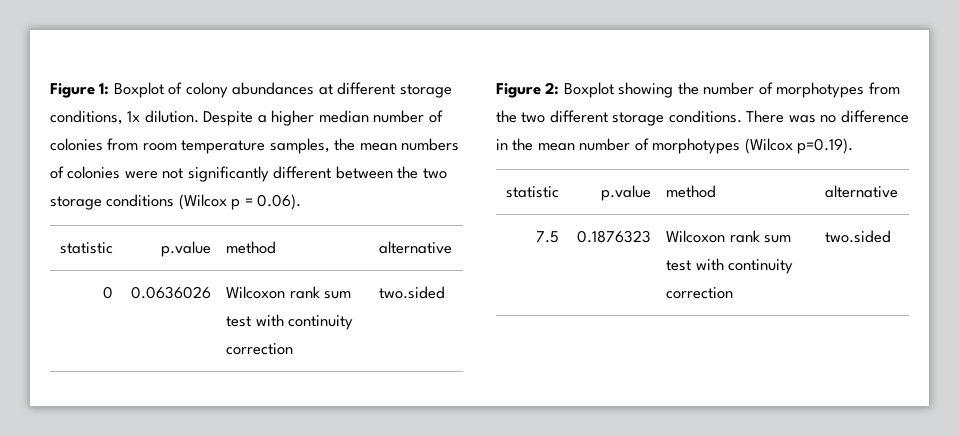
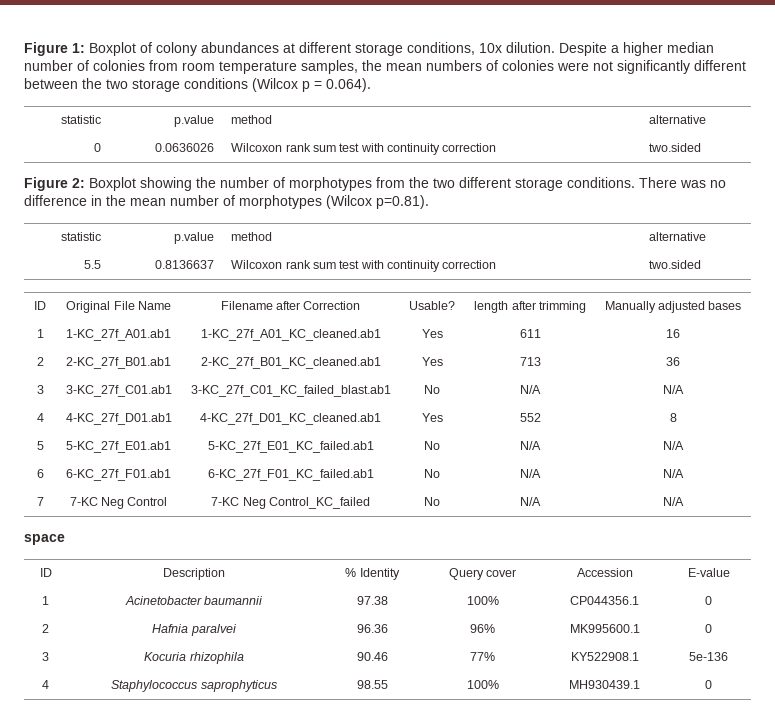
[127,111,141,122] 1x -> [479,43,502,53] 10x
[257,194,302,210] 0.06). -> [326,78,371,92] 0.064).
[797,138,854,154] [505,186,559,198] [600,185,651,201] [666,185,717,198] [825,185,899,198] [535,231,559,243] [576,230,651,243] [666,230,792,243] [666,258,794,274] [666,287,734,299] [825,230,892,243] p=0.19). // statistic | p.value | method | alternative // 7.5 | 0.1876323 | Wilcoxon rank sum test with continuity correction | two.sided -> [376,195,429,209] [60,232,101,241] [173,232,214,244] [231,232,273,241] [649,232,707,241] [83,260,101,269] [154,260,214,269] [231,260,497,272] [649,260,702,269] [34,301,46,310] [66,301,171,313] [220,301,361,310] [409,301,455,310] [474,301,586,313] [604,301,742,313] [36,329,44,338] [66,329,171,341] [200,329,381,341] [421,329,443,338] [519,329,541,338] [666,329,680,338] [36,357,44,366] [66,357,171,369] [200,357,381,369] [421,357,443,366] [519,357,541,366] [666,357,680,366] [36,385,44,394] [65,385,172,397] [190,385,391,397] [424,385,440,394] [520,385,541,394] [663,385,684,394] [36,413,44,422] [65,413,172,425] [200,413,381,425] [421,413,443,422] [519,413,541,422] [669,413,677,422] [36,441,44,450] [66,441,171,453] [207,441,374,453] [424,441,440,450] [520,441,541,450] [663,441,684,450] [36,469,44,478] [66,469,171,481] [207,469,374,481] [424,469,440,478] [520,469,541,478] [663,469,684,478] [36,497,44,506] [69,497,168,509] [211,497,370,509] [424,497,440,506] [520,497,541,506] [663,497,684,506] [24,534,65,545] [39,568,52,577] [163,568,225,580] [345,568,400,580] [448,568,517,580] [576,568,633,577] [687,568,730,577] [42,596,49,605] [124,596,264,605] [356,596,388,605] [466,596,499,605] [570,596,639,605] [705,596,712,605] [42,624,49,633] [152,624,237,636] [356,624,388,633] [470,624,495,633] [569,624,640,633] [705,624,712,633] [42,652,49,661] [144,652,244,664] [356,652,388,661] [470,652,495,661] [570,652,639,661] [689,652,728,661] [42,680,49,689] [111,680,277,692] [356,680,388,689] [466,680,499,689] [569,680,640,689] [705,680,712,689] p=0.81). // statistic | p.value | method | alternative // 5.5 | 0.8136637 | Wilcoxon rank sum test with continuity correction | two.sided // ID | Original File Name | Filename after Correction | Usable? | length after trimming | Manually adjusted bases // 1 | 1-KC_27f_A01.ab1 | 1-KC_27f_A01_KC_cleaned.ab1 | Yes | 611 | 16 // 2 | 2-KC_27f_B01.ab1 | 2-KC_27f_B01_KC_cleaned.ab1 | Yes | 713 | 36 // 3 | 3-KC_27f_C01.ab1 | 3-KC_27f_C01_KC_failed_blast.ab1 | No | N/A | N/A // 4 | 4-KC_27f_D01.ab1 | 4-KC_27f_D01_KC_cleaned.ab1 | Yes | 552 | 8 // 5 | 5-KC_27f_E01.ab1 | 5-KC_27f_E01_KC_failed.ab1 | No | N/A | N/A // 6 | 6-KC_27f_F01.ab1 | 6-KC_27f_F01_KC_failed.ab1 | No | N/A | N/A // 7 | 7-KC Neg Control | 7-KC Neg Control_KC_failed | No | N/A | N/A // space // ID | Description | % Identity | Query cover | Accession | E-value // 1 | Acinetobacter baumannii | 97.38 | 100% | CP044356.1 | 0 // 2 | Hafnia paralvei | 96.36 | 96% | MK995600.1 | 0 // 3 | Kocuria rhizophila | 90.46 | 77% | KY522908.1 | 5e-136 // 4 | Staphylococcus saprophyticus | 98.55 | 100% | MH930439.1 | 0

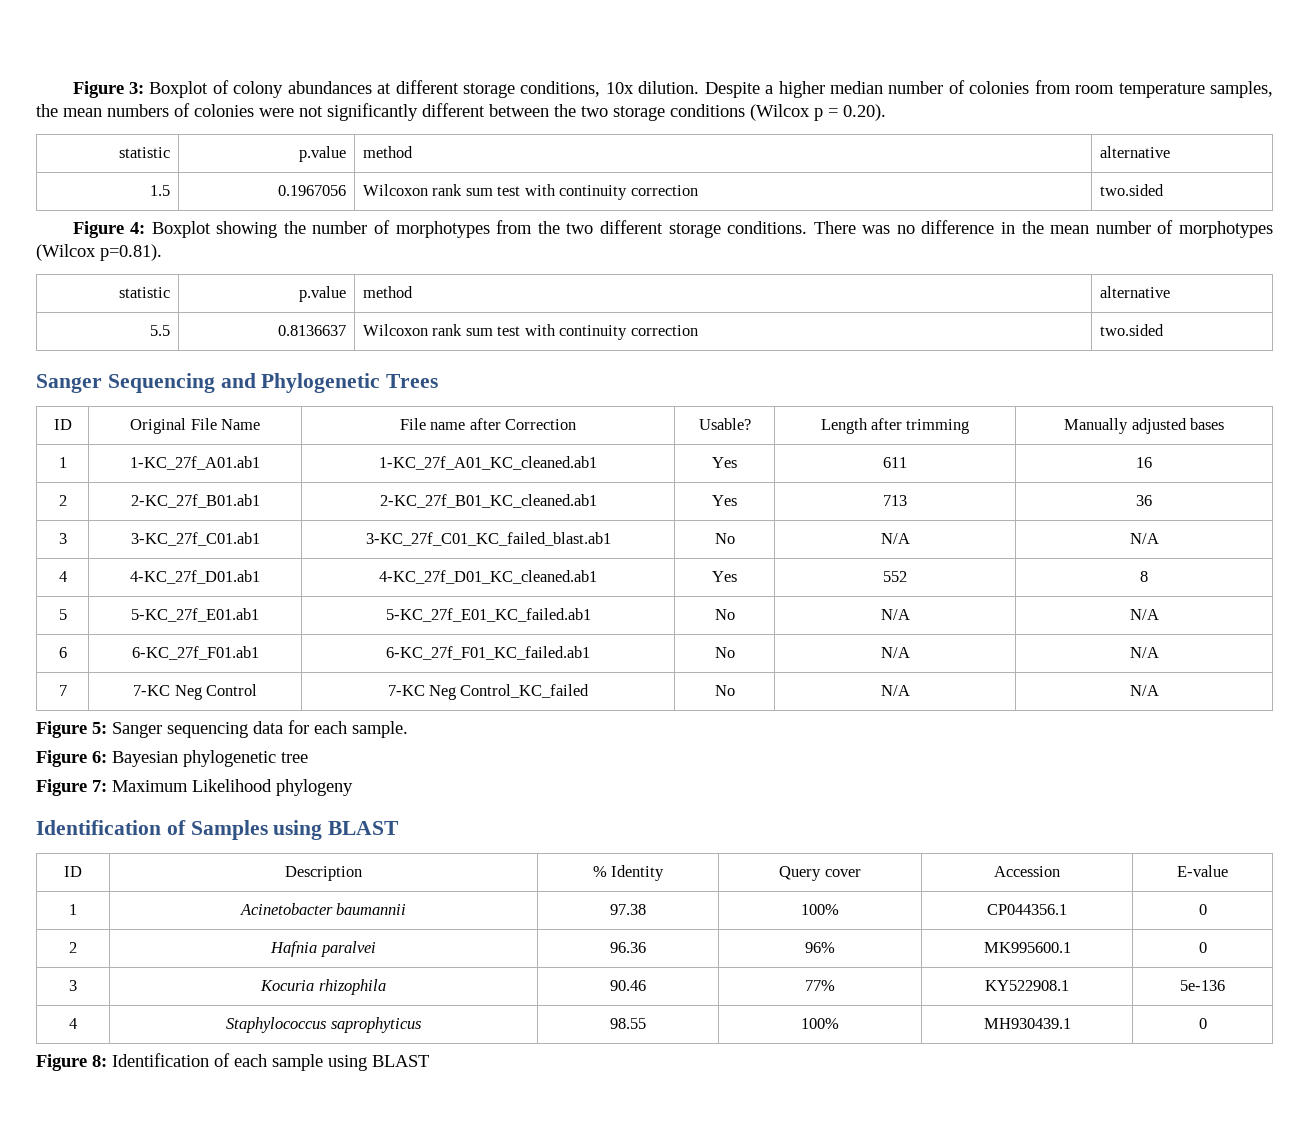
[24,42,85,56] Figure 1: -> [72,81,144,98] Figure 3:
[326,78,371,92] [60,115,101,124] [173,115,214,127] [231,115,273,124] [649,115,707,124] [93,143,101,152] [154,143,214,152] 0.064). // statistic | p.value | method | alternative // 0 | 0.0636026 -> [843,104,886,121] [119,147,171,158] [299,146,347,162] [362,146,413,158] [1099,146,1170,158] [150,185,171,196] [278,185,347,196] 0.20). // statistic | p.value | method | alternative // 1.5 | 0.1967056
[72,178,85,188] 2: -> [130,222,146,234] 4:
(702, 264) none -> [36,373,439,393] // Sanger Sequencing and Phylogenetic Trees
[220,301,273,310] Filename -> [399,418,466,430] File name
[474,301,509,313] length -> [820,418,868,434] Length
[24,534,65,545] space -> [36,720,408,738] [36,750,308,767] [36,779,353,796] [36,820,400,840] Figure 5: Sanger sequencing data for each sample. // Figure 6: Bayesian phylogenetic tree // Figure 7: Maximum Likelihood phylogeny // Identification of Samples using BLAST
(712, 684) none -> [36,1053,429,1071] // Figure 8: Identification of each sample using BLAST

